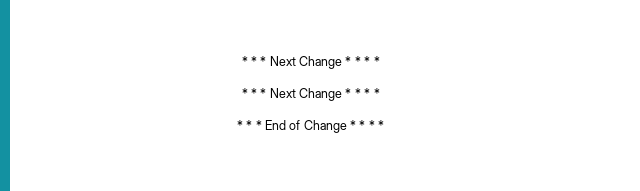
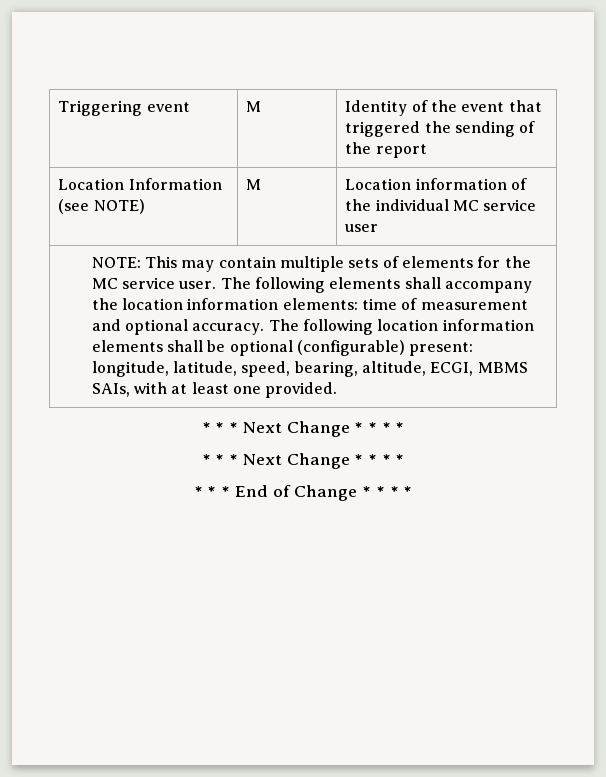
(241, 61) none -> [58,100,190,116] [246,101,262,112] [345,100,542,116] [345,121,536,137] [345,142,427,158] [58,178,222,190] [58,199,145,214] [246,179,262,190] [345,178,527,190] [345,199,537,211] [345,224,379,232] [91,256,531,272] [91,277,533,293] [91,298,528,310] [91,319,534,335] [91,340,474,356] [91,361,528,377] [91,382,338,398] Triggering event | M | Identity of the event that triggered the sending of the report // Location Information (see NOTE) | M | Location information of the individual MC service user // NOTE: This may contain multiple sets of elements for the MC service user. The following elements shall accompany the location information elements: time of measurement and optional accuracy. The following location information elements shall be optional (configurable) present: longitude, latitude, speed, bearing, altitude, ECGI, MBMS SAIs, with at least one provided. //

